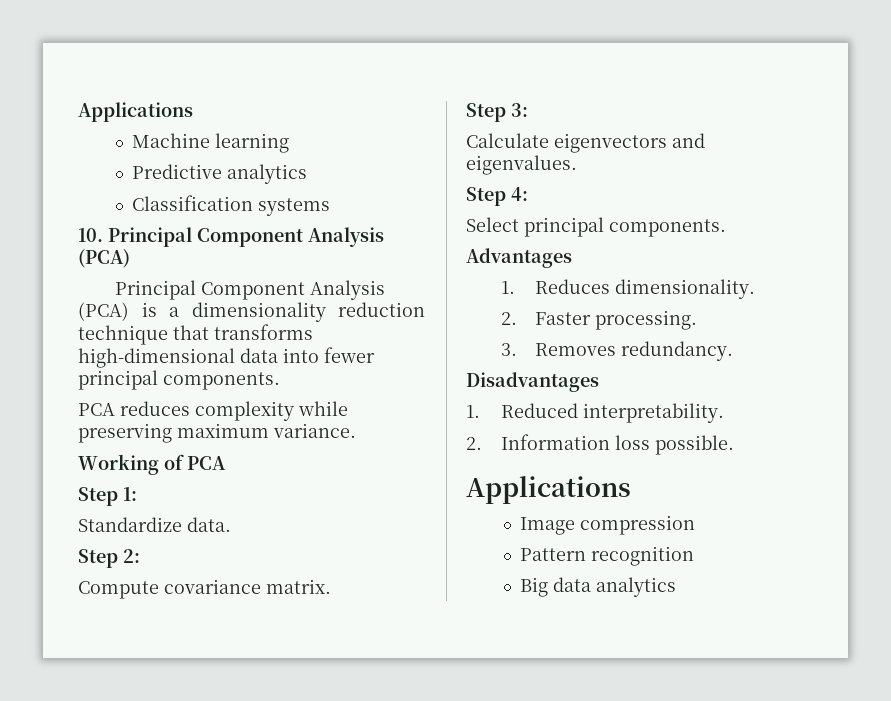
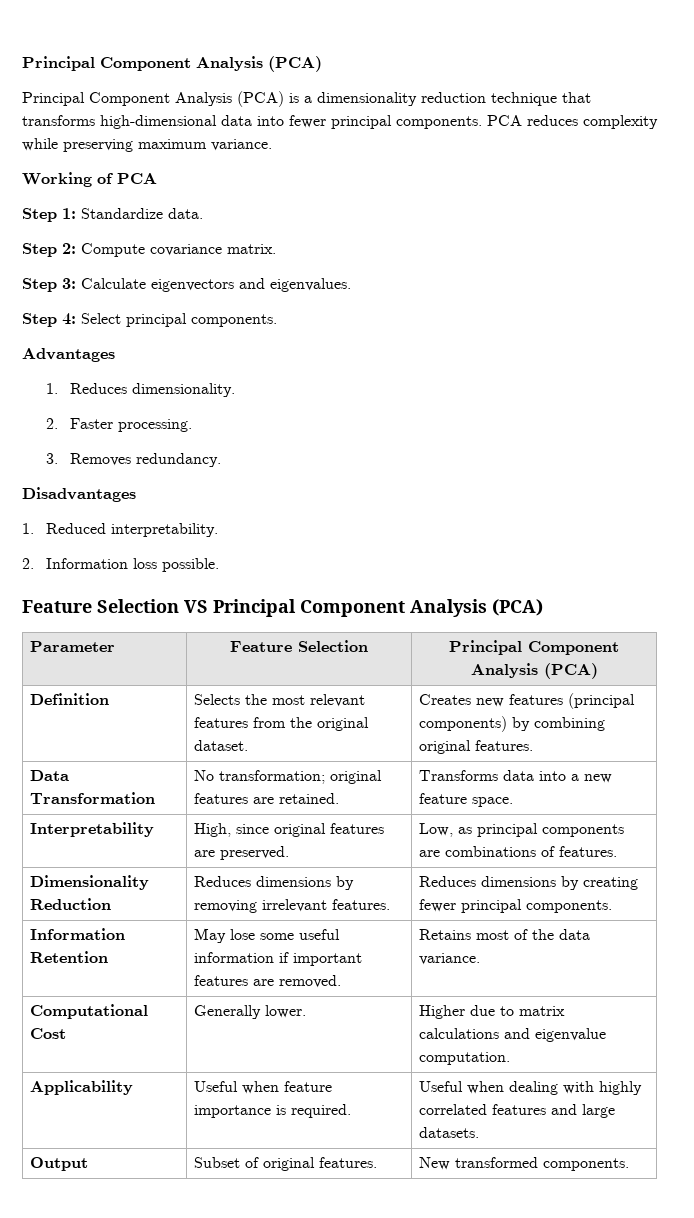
[78,102,193,122] [132,133,290,153] [132,164,308,184] [132,195,331,216] [78,228,103,242] Applications // Machine learning // Predictive analytics // Classification systems // 10. -> (22, 63) none
(280, 381) // -> (482, 122) none
(137, 494) // -> (76, 213) none
(140, 556) // -> (76, 248) none
(528, 110) // -> (76, 283) none
(528, 194) // -> (76, 319) none
[466,476,631,504] [520,515,696,535] [520,546,695,566] [520,577,677,597] Applications // Image compression // Pattern recognition // Big data analytics -> [22,599,543,617] [30,641,116,652] [230,640,368,652] [449,640,619,655] [470,663,598,679] [30,693,110,705] [194,694,366,707] [194,717,370,731] [194,740,249,751] [419,693,636,709] [419,716,606,732] [419,740,534,754] [30,770,70,781] [30,792,156,804] [194,770,383,784] [194,793,340,804] [419,770,613,783] [419,793,514,807] [30,822,155,837] [194,823,385,837] [194,846,290,860] [419,823,625,837] [419,846,618,857] [30,875,150,890] [30,898,112,910] [194,876,355,890] [194,899,391,913] [419,876,639,890] [419,899,613,913] [30,928,126,940] [30,951,109,963] [194,928,341,943] [194,952,363,966] [194,975,342,988] [419,929,591,940] [419,953,481,965] [30,1004,149,1019] [30,1028,67,1039] [194,1005,307,1019] [419,1005,566,1019] [419,1028,607,1042] [419,1052,511,1065] [30,1080,134,1095] [194,1081,333,1094] [194,1104,352,1118] [419,1081,643,1095] [419,1104,616,1118] [419,1127,480,1138] [30,1157,89,1171] [194,1157,378,1171] [419,1157,630,1171] Feature Selection VS Principal Component Analysis (PCA) // Parameter | Feature Selection | Principal Component Analysis (PCA) // Definition | Selects the most relevant features from the original dataset. | Creates new features (principal components) by combining original features. // Data Transformation | No transformation; original features are retained. | Transforms data into a new feature space. // Interpretability | High, since original features are preserved. | Low, as principal components are combinations of features. // Dimensionality Reduction | Reduces dimensions by removing irrelevant features. | Reduces dimensions by creating fewer principal components. // Information Retention | May lose some useful information if important features are removed. | Retains most of the data variance. // Computational Cost | Generally lower. | Higher due to matrix calculations and eigenvalue computation. // Applicability | Useful when feature importance is required. | Useful when dealing with highly correlated features and large datasets. // Output | Subset of original features. | New transformed components.

